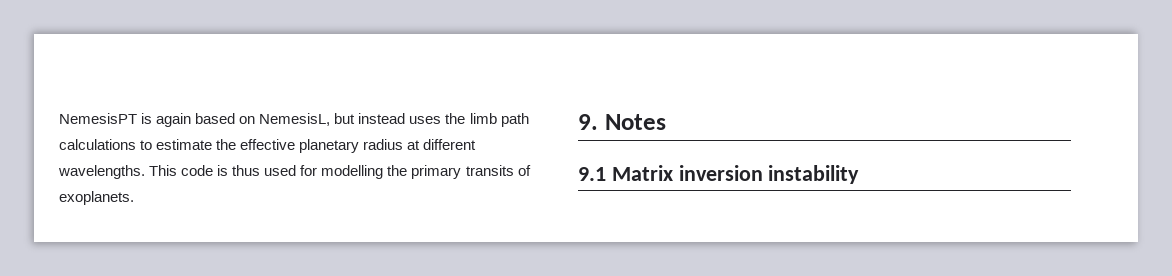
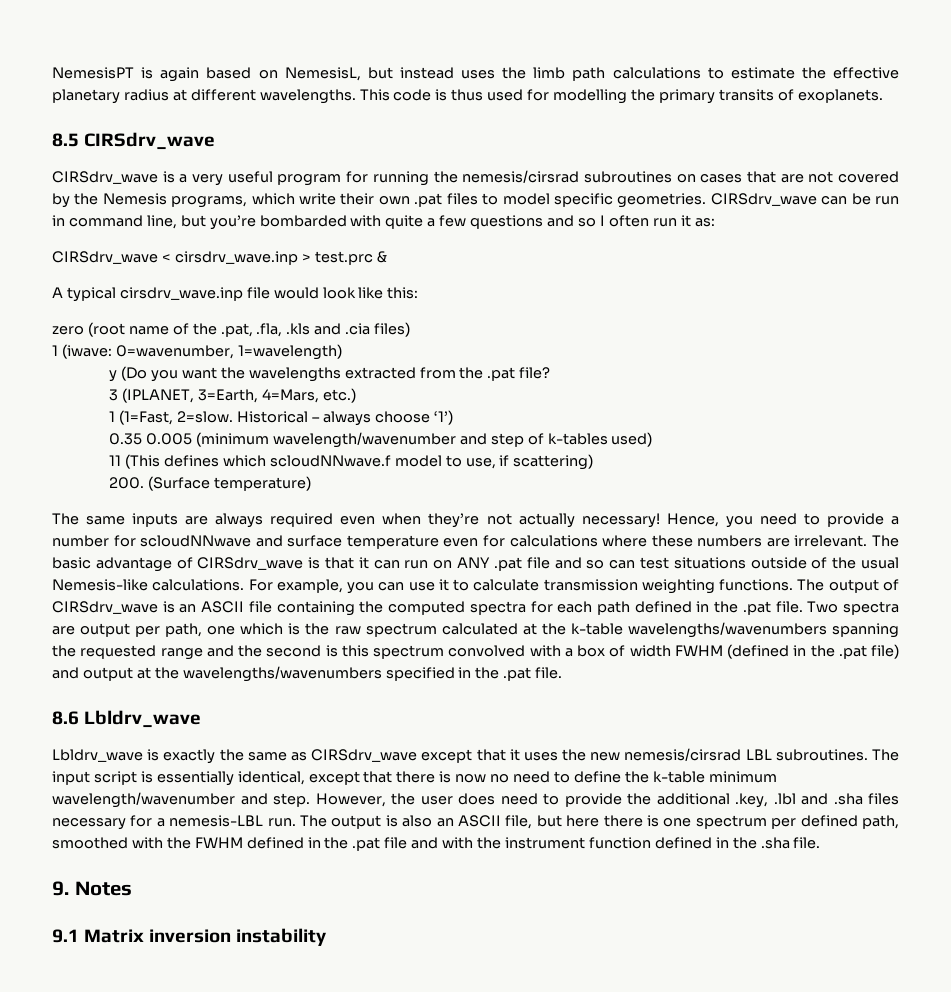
(134, 198) none -> [52,132,216,150] [52,170,899,186] [52,193,899,208] [52,215,715,230] [52,251,387,265] [52,287,419,302] [52,322,411,337] [52,344,342,360] [109,366,551,382] [109,388,356,403] [109,410,453,426] [109,432,653,448] [109,454,594,470] [109,476,311,491] [52,513,899,528] [52,535,899,549] [52,557,900,572] [52,579,899,594] [52,601,899,616] [52,622,900,638] [52,644,899,660] [52,666,563,682] [52,710,202,728] [52,748,899,764] [52,771,777,786] [52,792,899,808] [52,815,899,830] [52,837,821,851] // 8.5 CIRSdrv_wave // CIRSdrv_wave is a very useful program for running the nemesis/cirsrad subroutines on cases that are not covered by the Nemesis programs, which write their own .pat files to model specific geometries. CIRSdrv_wave can be run in command line, but you’re bombarded with quite a few questions and so I often run it as: // CIRSdrv_wave < cirsdrv_wave.inp > test.prc & // A typical cirsdrv_wave.inp file would look like this: // zero (root name of the .pat, .fla, .kls and .cia files) // 1 (iwave: 0=wavenumber, 1=wavelength) // y (Do you want the wavelengths extracted from the .pat file? // 3 (IPLANET, 3=Earth, 4=Mars, etc.) // 1 (1=Fast, 2=slow. Historical – always choose ‘1’) // 0.35 0.005 (minimum wavelength/wavenumber and step of k-tables used) // 11 (This defines which scloudNNwave.f model to use, if scattering) // 200. (Surface temperature) // The same inputs are always required even when they’re not actually necessary! Hence, you need to provide a number for scloudNNwave and surface temperature even for calculations where these numbers are irrelevant. The basic advantage of CIRSdrv_wave is that it can run on ANY .pat file and so can test situations outside of the usual Nemesis-like calculations. For example, you can use it to calculate transmission weighting functions. The output of CIRSdrv_wave is an ASCII file containing the computed spectra for each path defined in the .pat file. Two spectra are output per path, one which is the raw spectrum calculated at the k-table wavelengths/wavenumbers spanning the requested range and the second is this spectrum convolved with a box of width FWHM (defined in the .pat file) and output at the wavelengths/wavenumbers specified in the .pat file. // 8.6 Lbldrv_wave // Lbldrv_wave is exactly the same as CIRSdrv_wave except that it uses the new nemesis/cirsrad LBL subroutines. The input script is essentially identical, except that there is now no need to define the k-table minimum wavelength/wavenumber and step. However, the user does need to provide the additional .key, .lbl and .sha files necessary for a nemesis-LBL run. The output is also an ASCII file, but here there is one spectrum per defined path, smoothed with the FWHM defined in the .pat file and with the instrument function defined in the .sha file.

